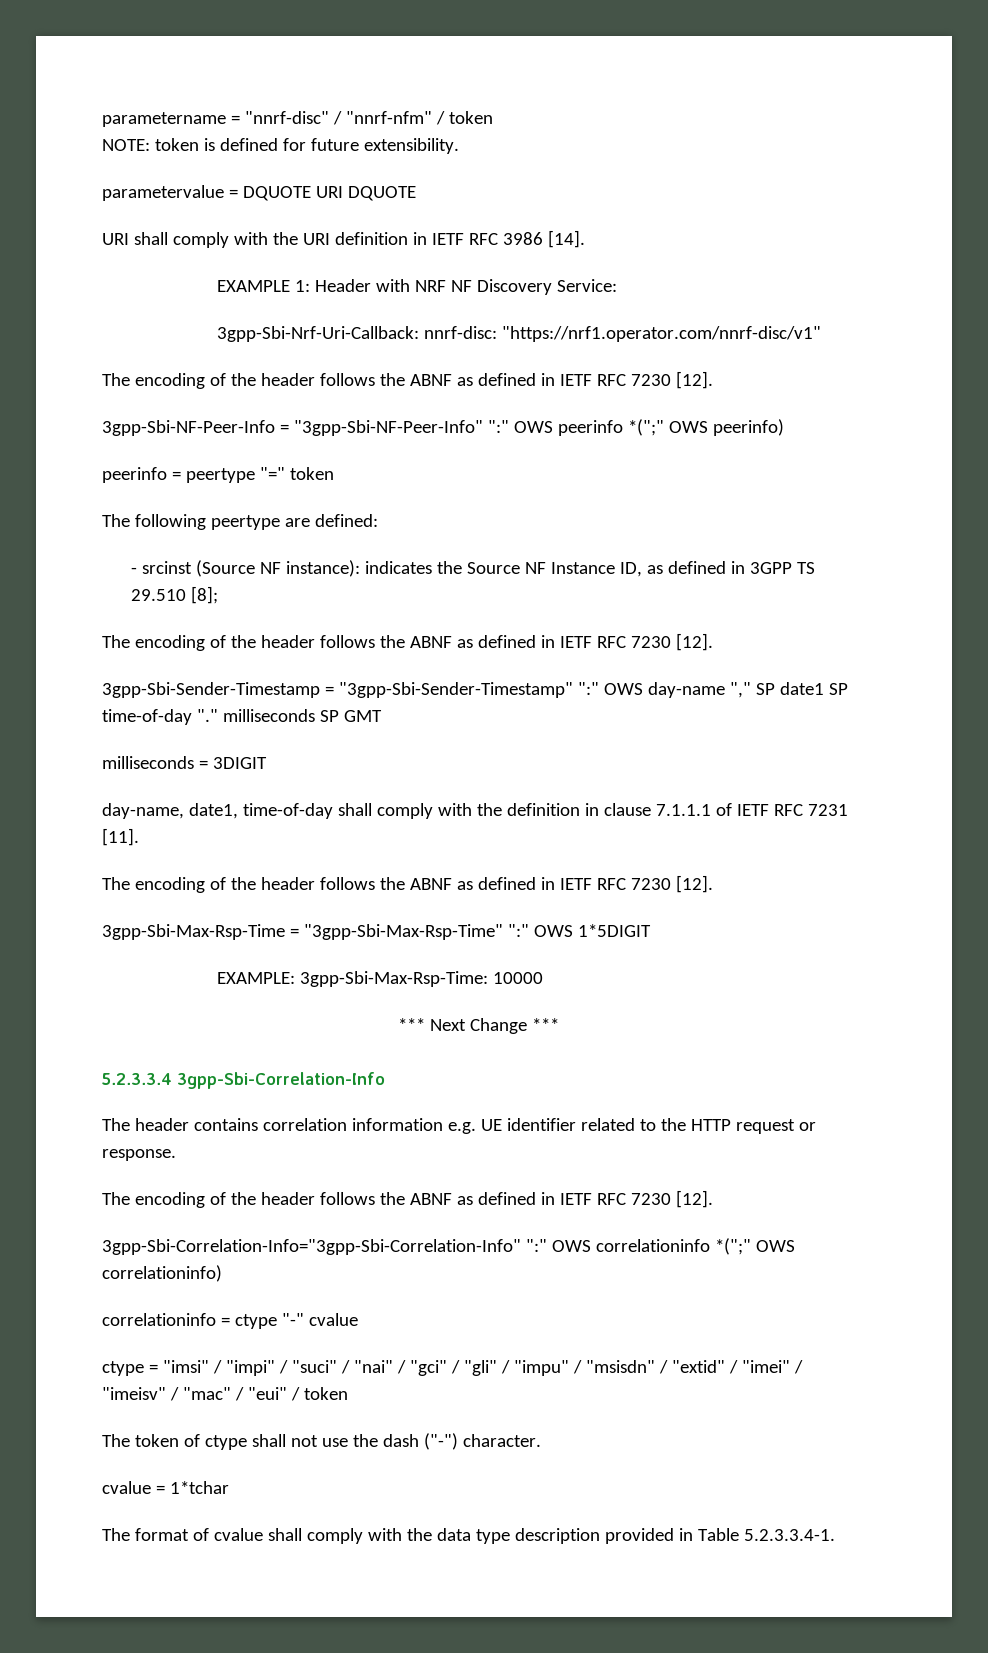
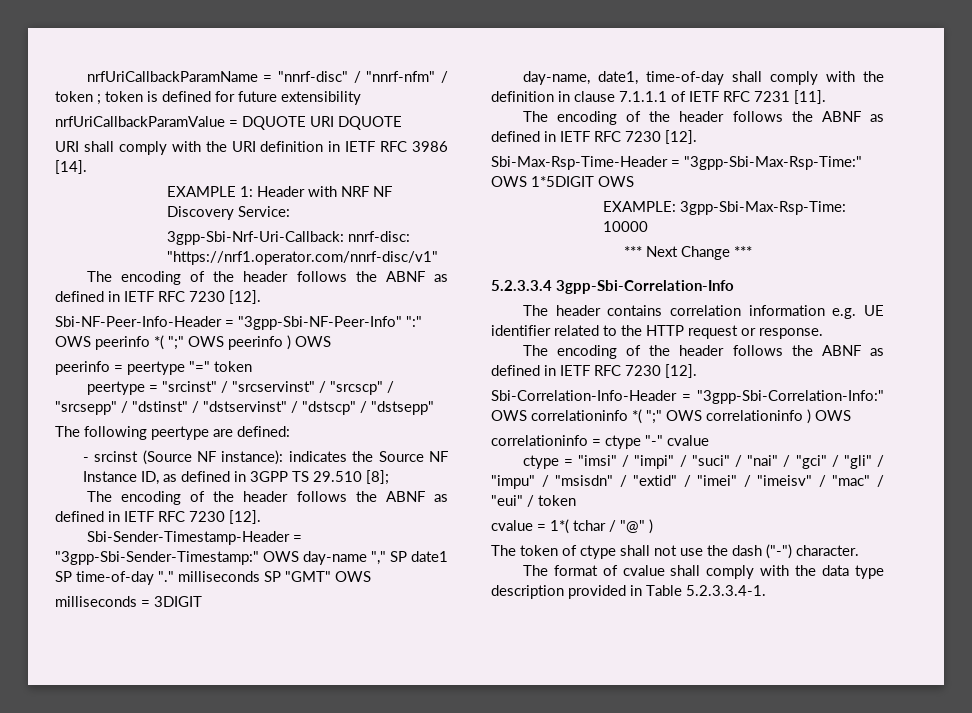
[102,112,226,127] parametername -> [86,71,258,82] nrfUriCallbackParamName
[102,139,150,151] // NOTE: -> [97,94,101,105] ;
[363,138,459,154] [102,185,224,201] extensibility. // parametervalue -> [281,91,361,105] [55,116,225,127] extensibility // nrfUriCallbackParamValue
[102,420,275,436] 3gpp-Sbi-NF-Peer-Info -> [55,316,222,327] Sbi-NF-Peer-Info-Header
[627,419,784,436] *(";" OWS peerinfo) -> [154,335,331,350] *( ";" OWS peerinfo ) OWS
(334, 473) none -> [86,381,394,395] [55,401,434,415] // peertype = "srcinst" / "srcservinst" / "srcscp" / "srcsepp" / "dstinst" / "dstservinst" / "dstscp" / "dstsepp"
[102,682,599,698] 3gpp-Sbi-Sender-Timestamp = "3gpp-Sbi-Sender-Timestamp" ":" -> [86,531,302,545] [55,551,259,565] Sbi-Sender-Timestamp-Header = "3gpp-Sbi-Sender-Timestamp:"
[343,710,382,722] GMT -> [285,571,371,582] "GMT" OWS
[102,924,529,940] 3gpp-Sbi-Max-Rsp-Time = "3gpp-Sbi-Max-Rsp-Time" ":" -> [491,156,862,170] Sbi-Max-Rsp-Time-Header = "3gpp-Sbi-Max-Rsp-Time:"
(651, 930) none -> [598,176,634,187] OWS
[102,1238,795,1255] [102,1265,222,1282] 3gpp-Sbi-Correlation-Info="3gpp-Sbi-Correlation-Info" ":" OWS correlationinfo *(";" OWS correlationinfo) -> [491,390,884,404] [491,409,851,424] Sbi-Correlation-Info-Header = "3gpp-Sbi-Correlation-Info:" OWS correlationinfo *( ";" OWS correlationinfo ) OWS
(348, 1393) none -> [491,519,653,534] // cvalue = 1*( tchar / "@" )
[102,1481,229,1494] // cvalue = 1*tchar -> (859, 550) none

